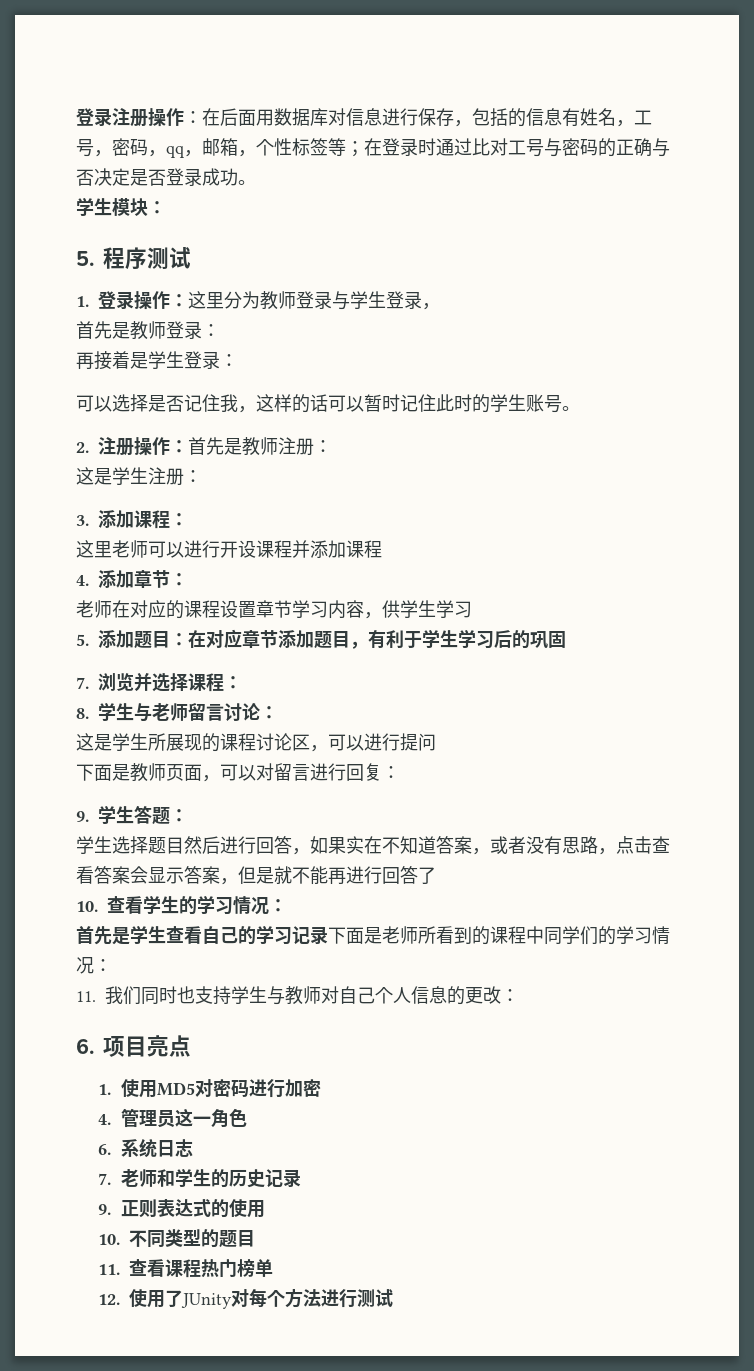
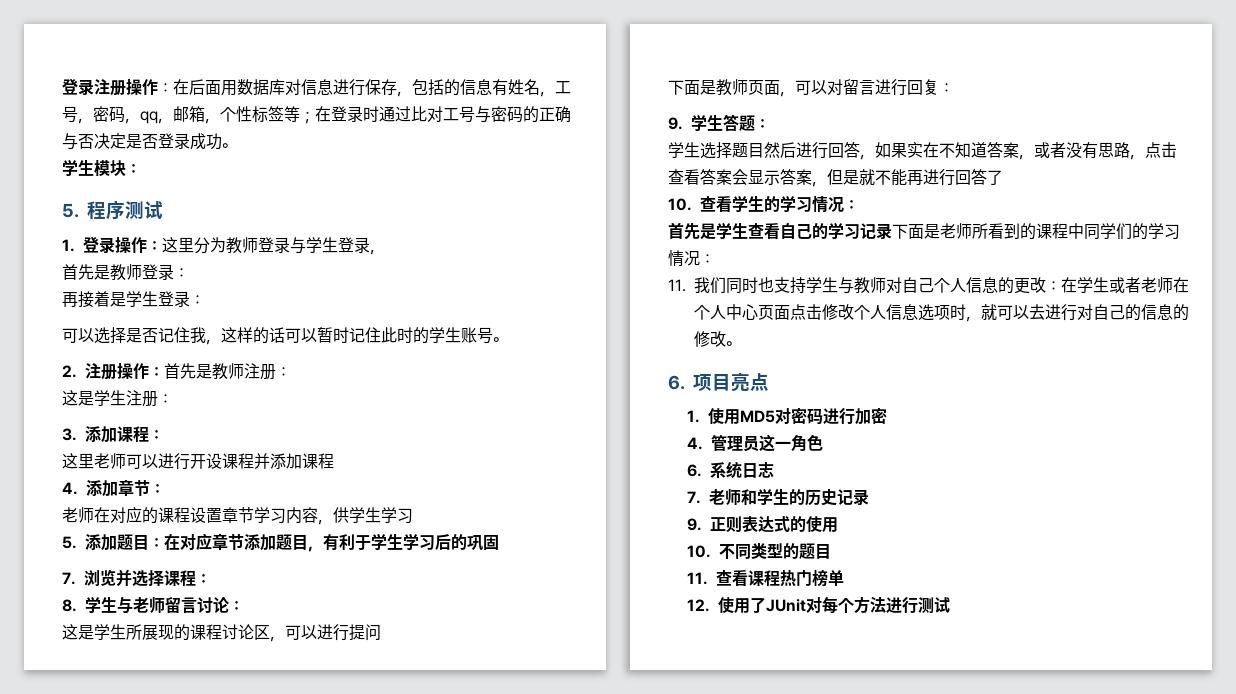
(519, 995) none -> [1061,277,1189,293] [694,304,1189,322] [694,331,741,347] 在学生或者老师在个人中心页面点击修改个人信息选项时，就可以去进行对自己的信息的修改。
[181,1293,233,1309] JUnity -> [766,599,807,612] JUnit

